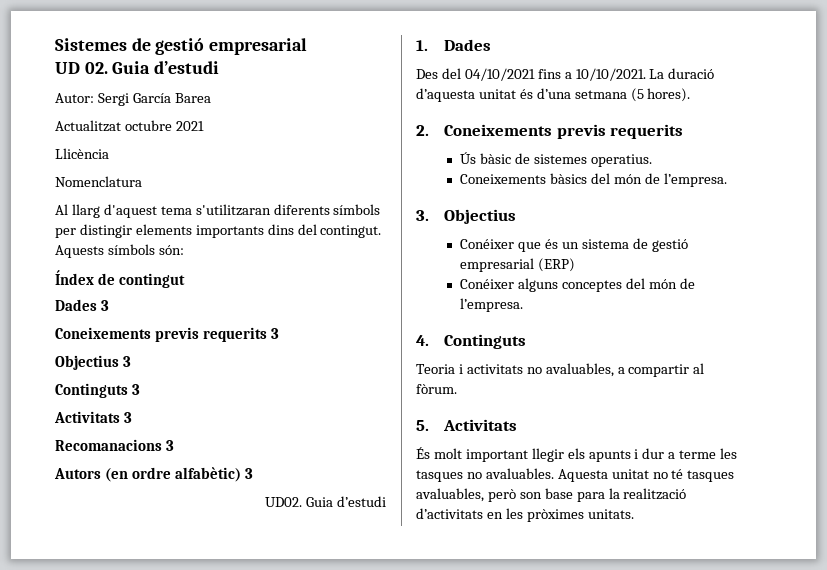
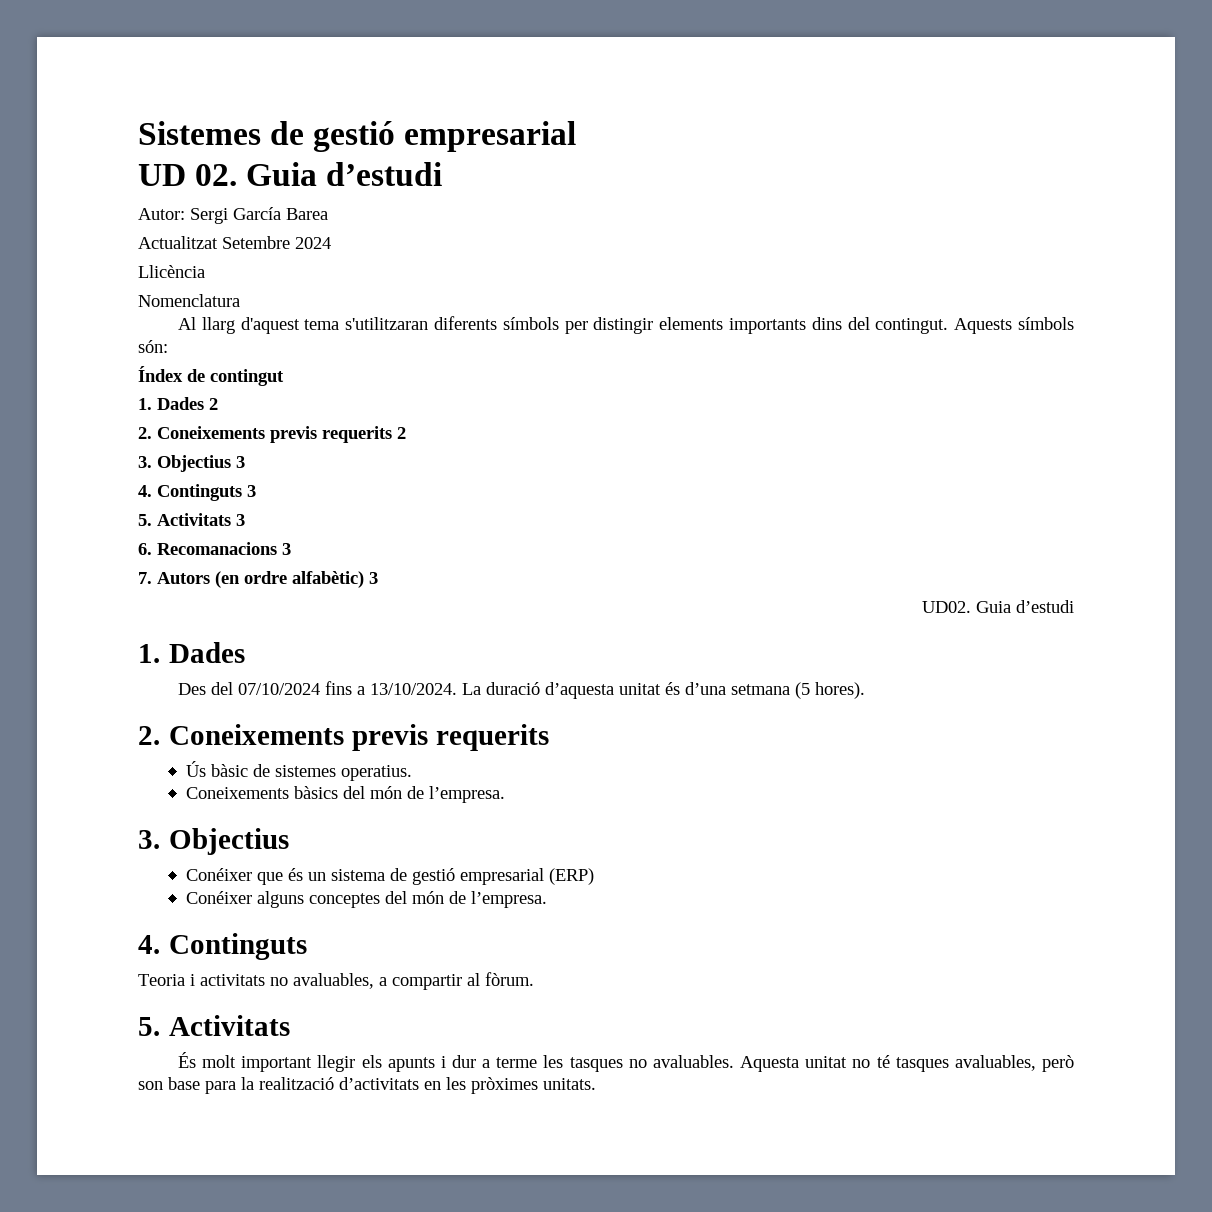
[124,120,204,131] octubre 2021 -> [222,236,331,249] Setembre 2024
[55,299,109,311] [55,327,279,342] Dades 3 // Coneixements previs requerits 3 // -> [138,397,218,410] [138,426,406,443] [138,456,152,468] 1. Dades 2 // 2. Coneixements previs requerits 2 // 3.
(131, 361) none -> [138,485,152,497] 4.
(140, 389) none -> [138,514,152,526] 5.
(132, 417) none -> [138,543,152,555] 6.
(174, 445) none -> [138,572,152,584] 7.
[464,68,535,81] 04/10/2021 -> [237,683,320,695] 07/10/2024
[575,68,646,81] 10/10/2021. -> [369,683,457,695] 13/10/2024.

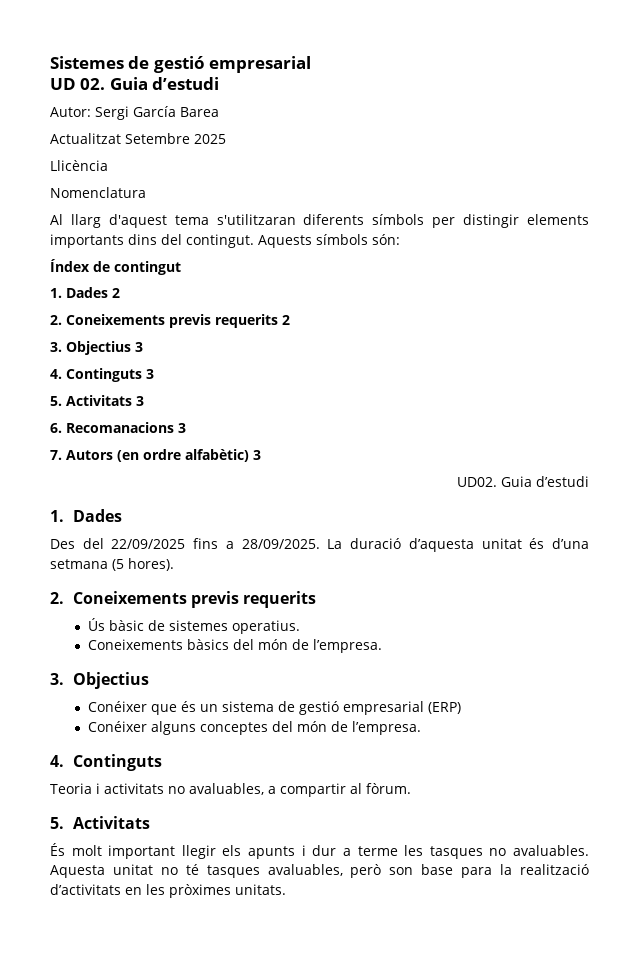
[295,237,331,249] 2024 -> [194,134,226,144] 2025
[237,683,320,695] 07/10/2024 -> [111,539,186,549] 22/09/2025
[369,683,457,695] 13/10/2024. -> [241,539,320,549] 28/09/2025.

